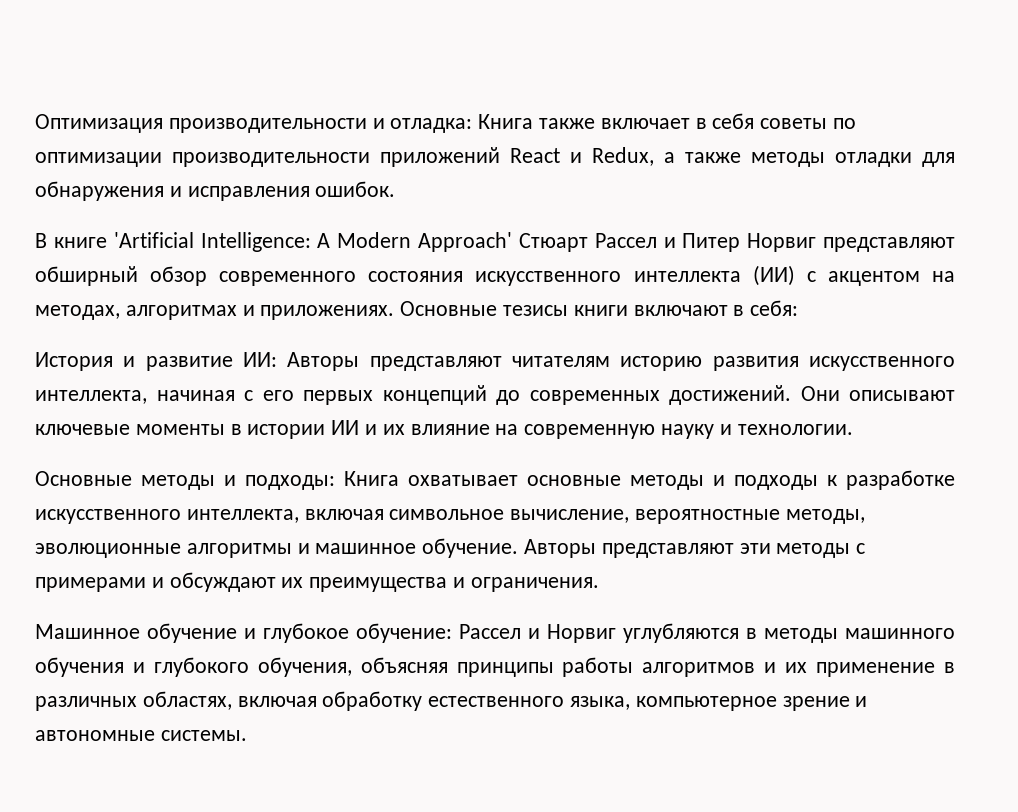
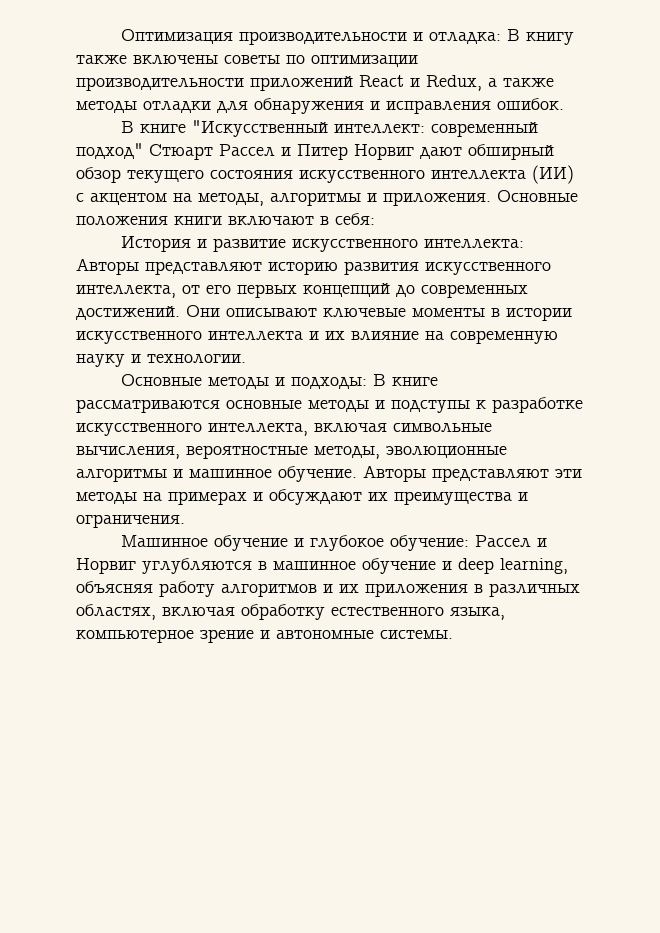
[478,113,755,129] Книга также включает в себя -> [506,29,574,45] [76,55,218,65] В книгу также включены
[113,232,512,252] 'Artificial Intelligence: A Modern Approach' -> [191,120,538,137] [76,143,143,159] "Искусственный интеллект: современный подход"
[823,237,956,252] представляют -> [420,147,462,159] дают
[219,271,357,286] современного -> [127,170,204,183] текущего
[35,301,569,320] методах, алгоритмах и приложениях. Основные тезисы -> [198,190,578,206] [76,216,168,226] методы, алгоритмы и приложения. Основные положения
[243,352,610,371] ИИ: Авторы представляют читателям -> [291,239,524,252] [76,258,262,275] искусственного интеллекта: Авторы представляют
[156,390,253,401] начиная с -> [182,285,200,294] от
[331,420,360,435] ИИ -> [76,331,303,344] искусственного интеллекта
[344,471,518,486] Книга охватывает -> [372,374,438,386] [76,399,220,413] В книге рассматриваются
[734,475,818,490] подходы -> [391,400,470,413] подступы
[389,509,630,523] символьное вычисление, -> [393,423,492,433] [76,446,180,459] символьные вычисления,
[856,543,866,554] [35,577,146,592] с примерами -> [143,491,247,505] на примерах
[764,628,955,643] [35,657,634,677] методы машинного обучения и глубокого обучения, объясняя принципы работы -> [273,558,568,574] [76,581,215,597] машинное обучение и deep learning, объясняя работу
[816,662,936,677] применение -> [365,583,468,597] приложения

